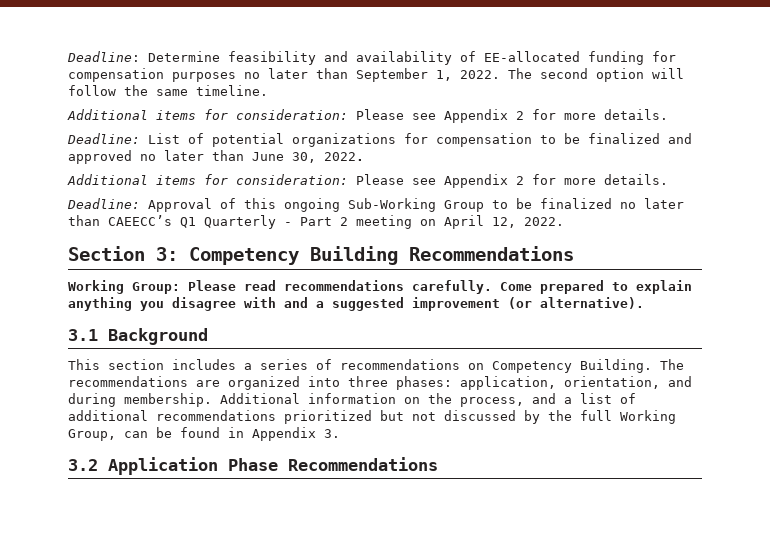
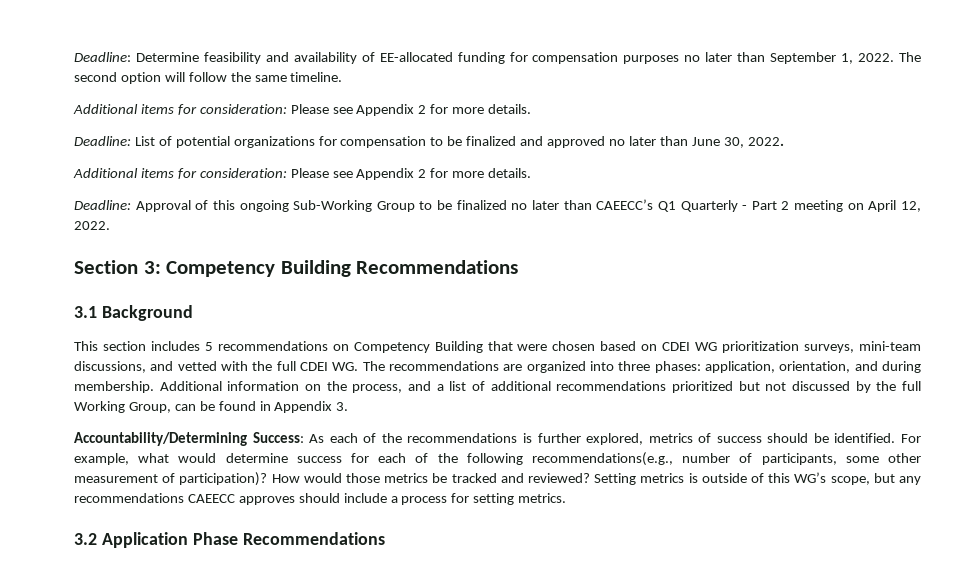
[68,280,692,294] [68,297,644,311] // Working Group: Please read recommendations carefully. Come prepared to explain anything you disagree with and a suggested improvement (or alternative). -> (519, 267) none
[244,359,652,373] a series of recommendations on Competency Building. -> [204,341,922,353] [74,361,359,373] 5 recommendations on Competency Building that were chosen based on CDEI WG prioritization surveys, mini-team discussions, and vetted with the full CDEI WG.
(340, 433) none -> [74,432,921,446] [74,452,922,466] [74,472,922,486] [74,493,567,505] // Accountability/Determining Success: As each of the recommendations is further explored, metrics of success should be identified. For example, what would determine success for each of the following recommendations(e.g., number of participants, some other measurement of participation)? How would those metrics be tracked and reviewed? Setting metrics is outside of this WG’s scope, but any recommendations CAEECC approves should include a process for setting metrics.

